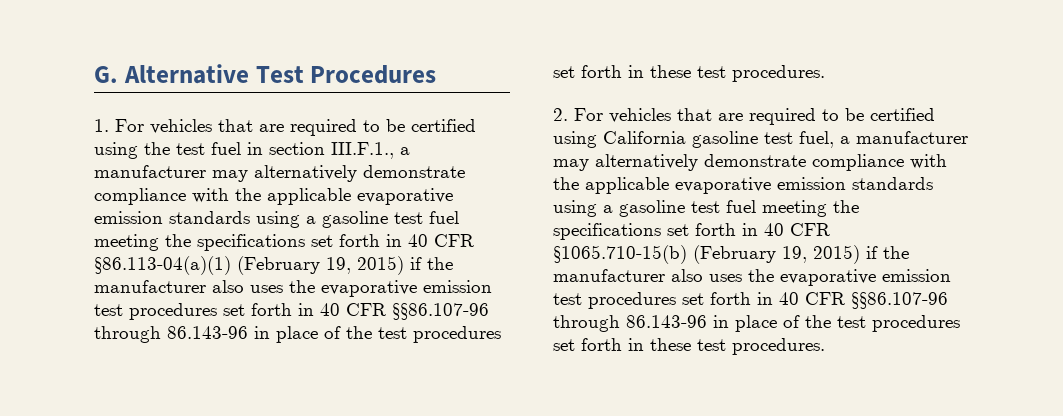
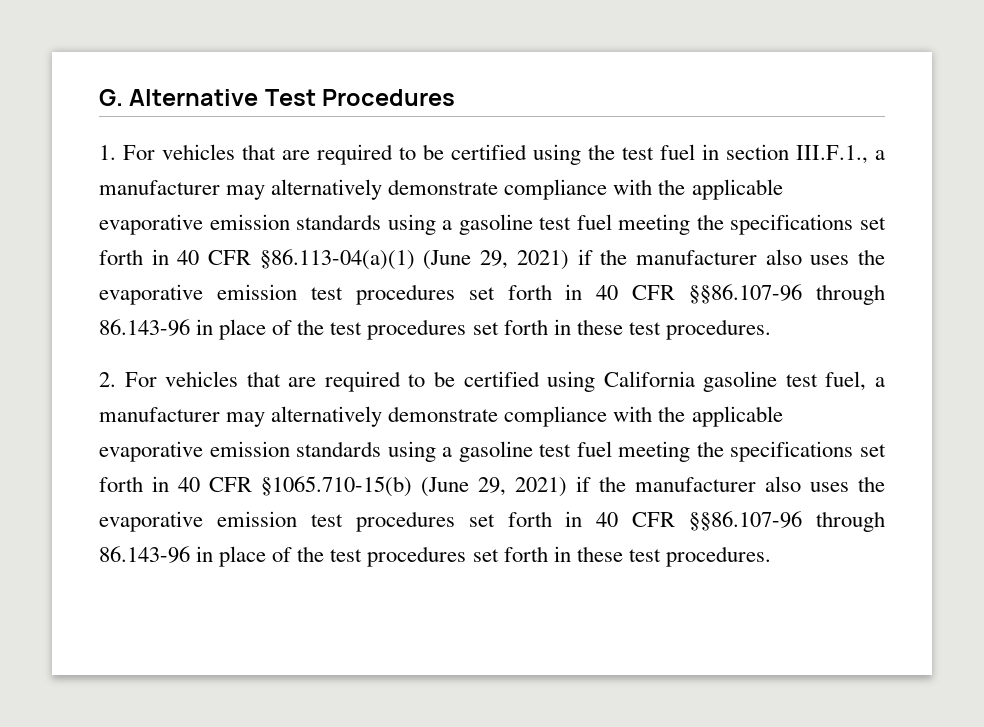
[237,256,404,275] (February 19, 2015) -> [423,250,569,270] (June 29, 2021)
[693,245,860,264] (February 19, 2015) -> [421,477,567,497] (June 29, 2021)

